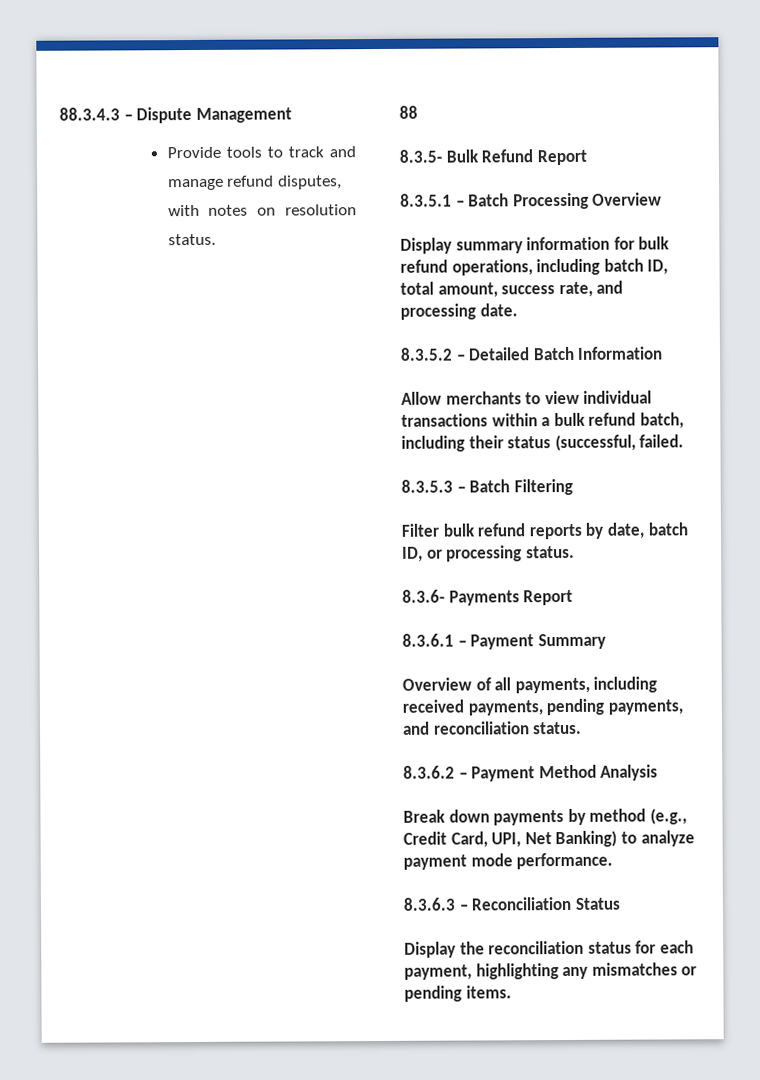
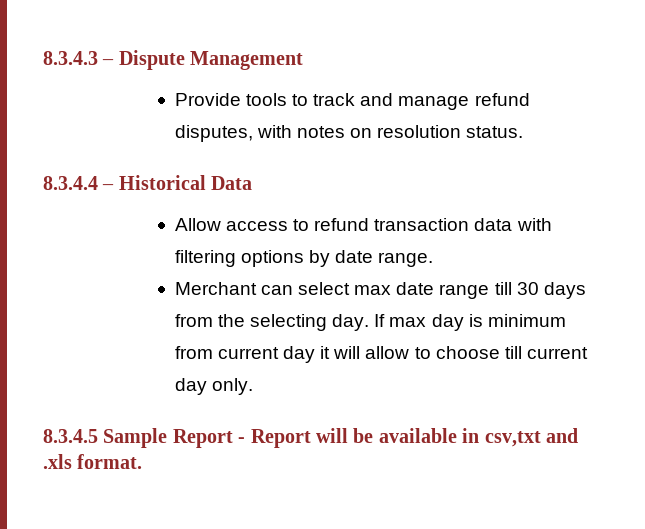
[59,107,120,121] 88.3.4.3 -> [43,51,98,65] 8.3.4.3
[399,105,418,119] [399,149,587,166] [400,192,663,210] [400,236,671,254] [400,258,669,276] [400,280,624,298] [400,303,518,320] [400,346,664,361] [401,390,653,405] [401,412,684,429] [401,434,685,452] [401,478,573,496] [401,522,688,540] [402,545,575,562] [402,589,574,606] [402,633,606,650] [402,676,658,694] [402,698,683,716] [402,721,583,735] [403,764,659,782] [403,808,687,826] [403,830,695,848] [403,852,614,870] [403,896,621,911] [404,940,694,958] [404,962,698,980] [404,985,512,1002] 88 // 8.3.5- Bulk Refund Report // 8.3.5.1 – Batch Processing Overview // Display summary information for bulk refund operations, including batch ID, total amount, success rate, and processing date. // 8.3.5.2 – Detailed Batch Information // Allow merchants to view individual transactions within a bulk refund batch, including their status (successful, failed. // 8.3.5.3 – Batch Filtering // Filter bulk refund reports by date, batch ID, or processing status. // 8.3.6- Payments Report // 8.3.6.1 – Payment Summary // Overview of all payments, including received payments, pending payments, and reconciliation status. // 8.3.6.2 – Payment Method Analysis // Break down payments by method (e.g., Credit Card, UPI, Net Banking) to analyze payment mode performance. // 8.3.6.3 – Reconciliation Status // Display the reconciliation status for each payment, highlighting any mismatches or pending items. -> [43,175,253,190] [174,218,552,231] [174,250,434,267] [174,282,586,299] [174,314,566,331] [174,346,588,363] [174,378,253,395] [43,428,578,448] [43,454,143,469] 8.3.4.4 – Historical Data // Allow access to refund transaction data with filtering options by date range. // Merchant can select max date range till 30 days from the selecting day. If max day is minimum from current day it will allow to choose till current day only. // 8.3.4.5 Sample Report - Report will be available in csv,txt and .xls format.

